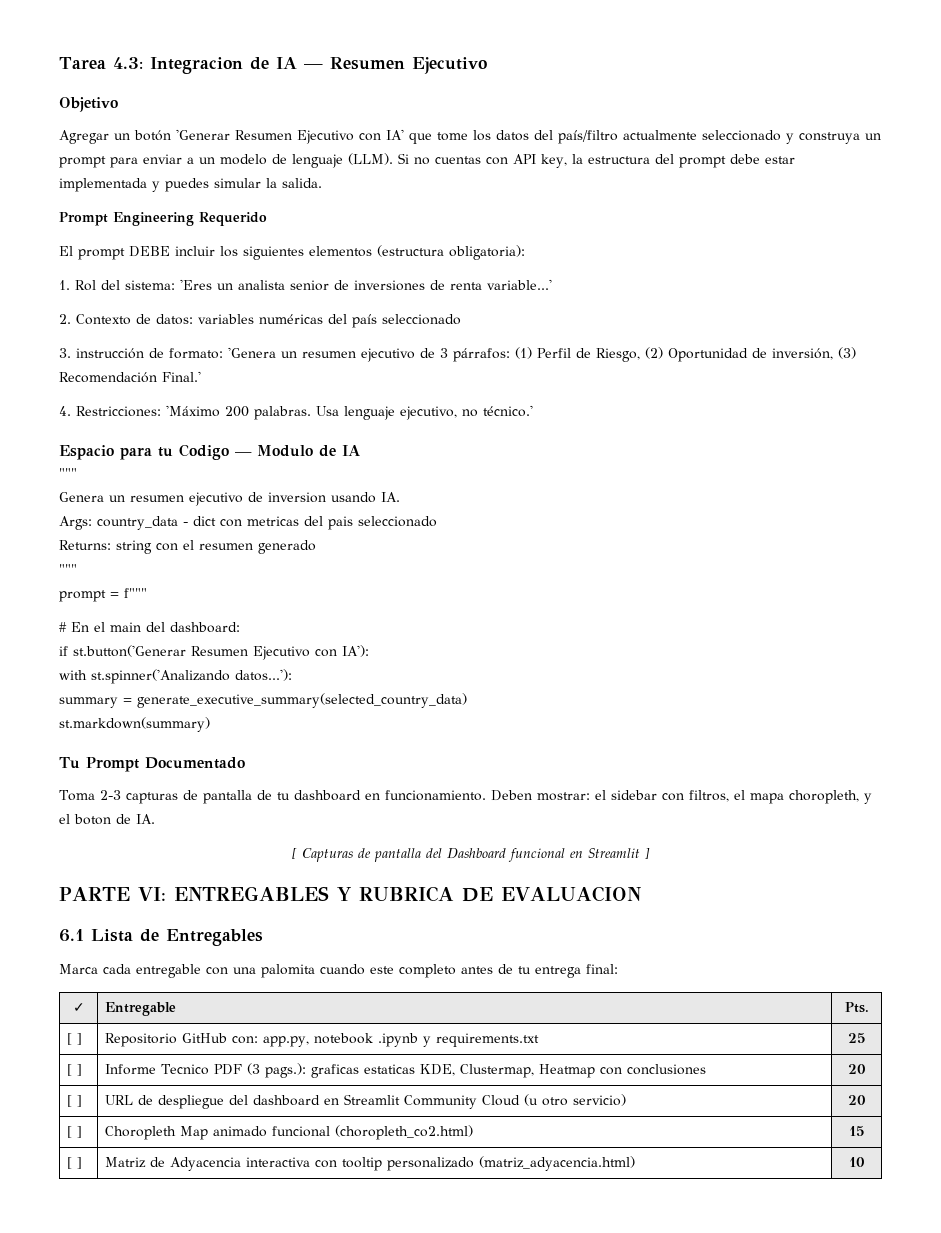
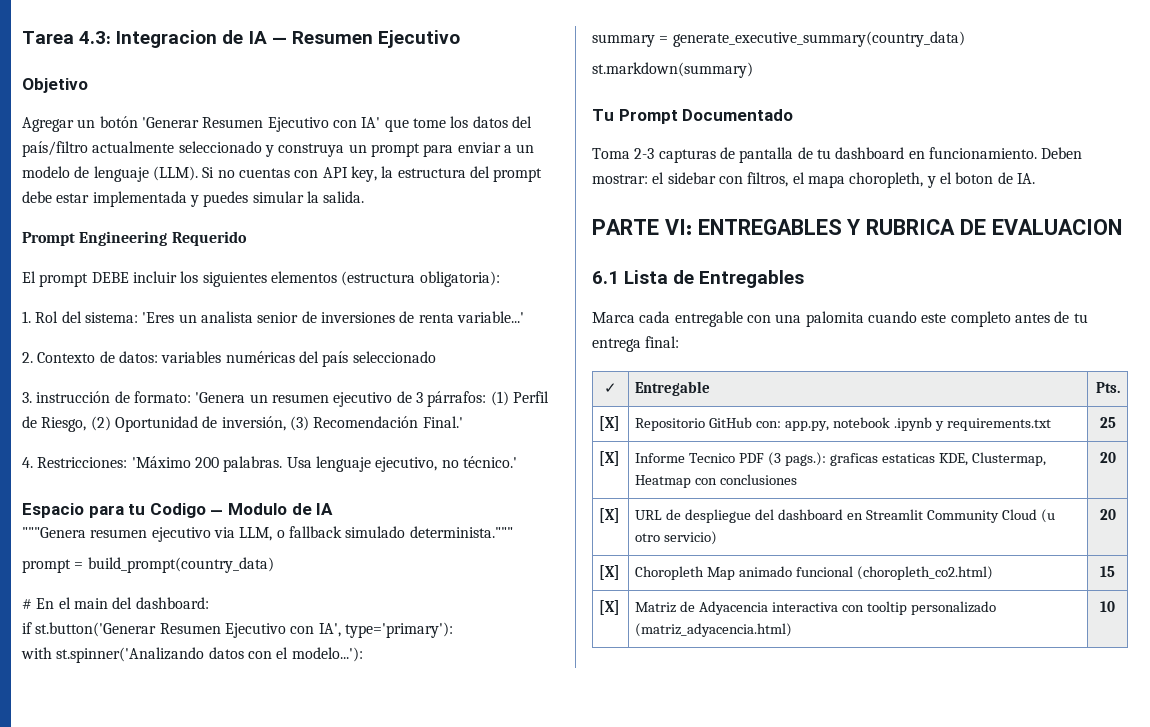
[59,468,77,478] [59,492,400,506] [59,516,437,530] [59,540,316,554] [59,564,77,574] """ // Genera un resumen ejecutivo de inversion usando IA. // Args: country_data - dict con metricas del pais seleccionado // Returns: string con el resumen generado // """ -> [22,526,513,542] """Genera resumen ejecutivo via LLM, o fallback simulado determinista."""
[124,588,147,598] f""" -> [87,557,274,573] build_prompt(country_data)
[342,645,369,657] IA'): -> [318,622,453,638] IA', type='primary'):
[235,669,292,681] datos...'): -> [208,647,363,662] datos con el modelo...'):
[137,693,467,708] generate_executive_summary(selected_country_data) -> [672,31,965,47] generate_executive_summary(country_data)
[291,848,650,862] // [ Capturas de pantalla del Dashboard funcional en Streamlit ] -> (1035, 178) none
[67,1033,83,1045] [ ] -> [599,416,621,431] [X]
[67,1064,83,1076] [ ] -> [599,451,621,466] [X]
[67,1095,83,1107] [ ] -> [599,508,621,523] [X]
[67,1126,83,1138] [ ] -> [599,565,621,580] [X]
[67,1157,83,1169] [ ] -> [599,600,621,615] [X]

